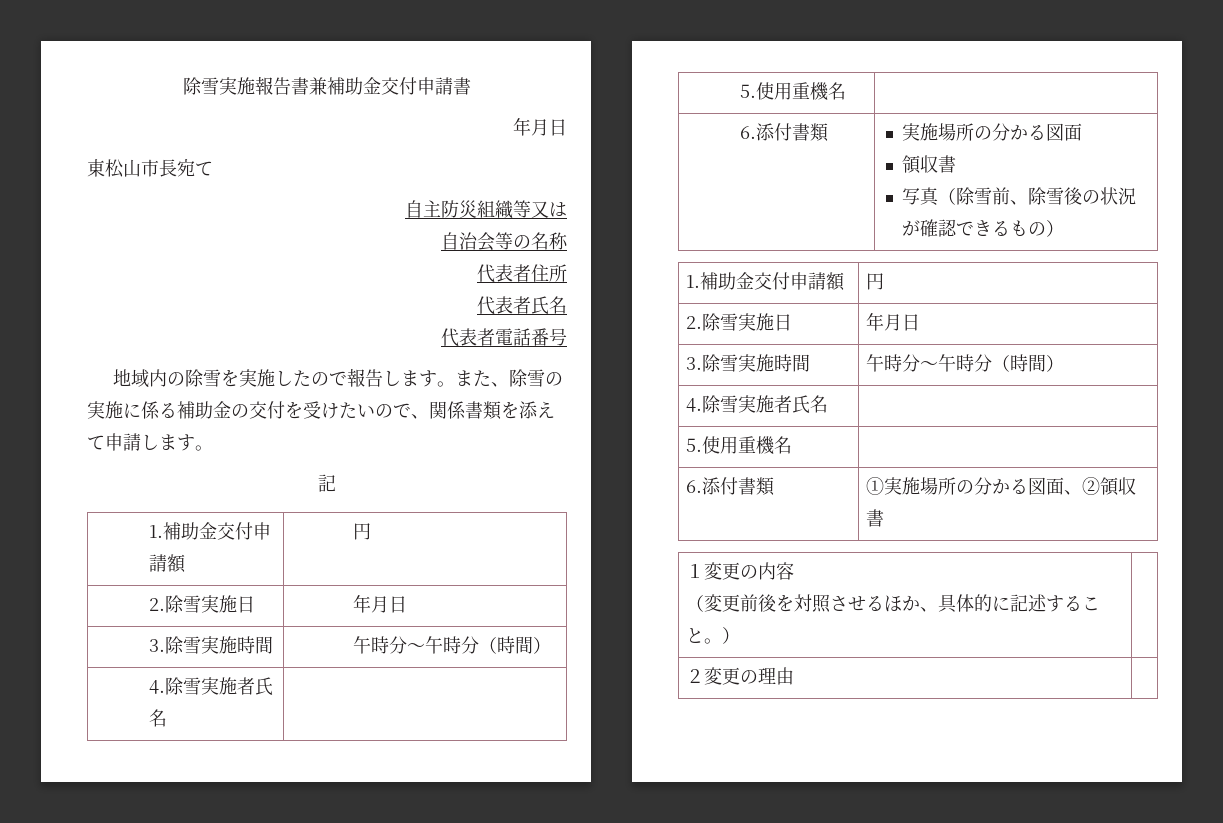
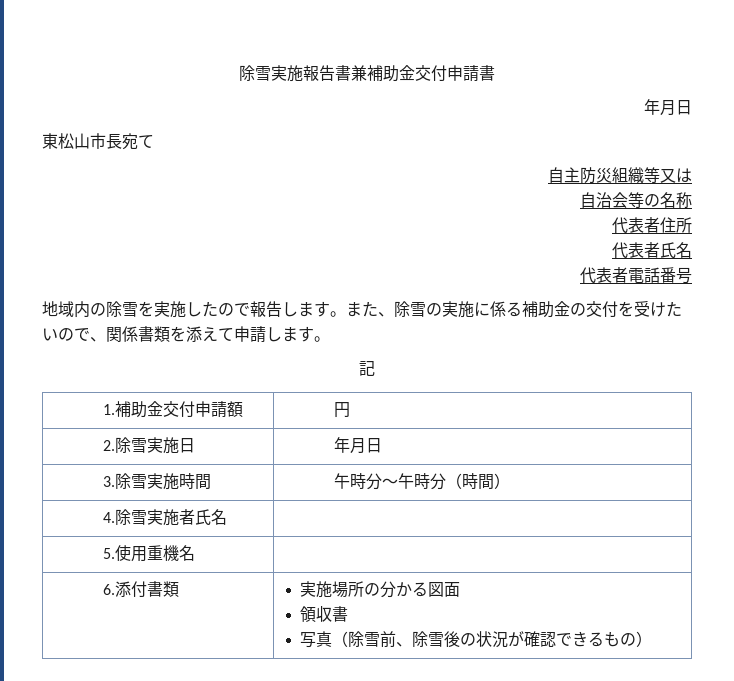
[686,272,846,291] [866,273,885,290] [686,313,793,331] [866,312,921,331] [686,354,811,372] [866,354,1065,372] [686,395,829,414] [686,436,793,455] [686,477,776,496] [866,477,1137,496] [866,509,885,527] [686,562,795,580] [686,594,1101,613] [686,627,741,644] [686,667,795,685] // 1.補助金交付申請額 | 円 // 2.除雪実施日 | 年月日 // 3.除雪実施時間 | 午時分～午時分（時間） // 4.除雪実施者氏名 | // 5.使用重機名 | // 6.添付書類 | ①実施場所の分かる図面、②領収書 // １変更の内容 // （変更前後を対照させるほか、具体的に記述すること。） | // ２変更の理由 | -> (653, 639) none

